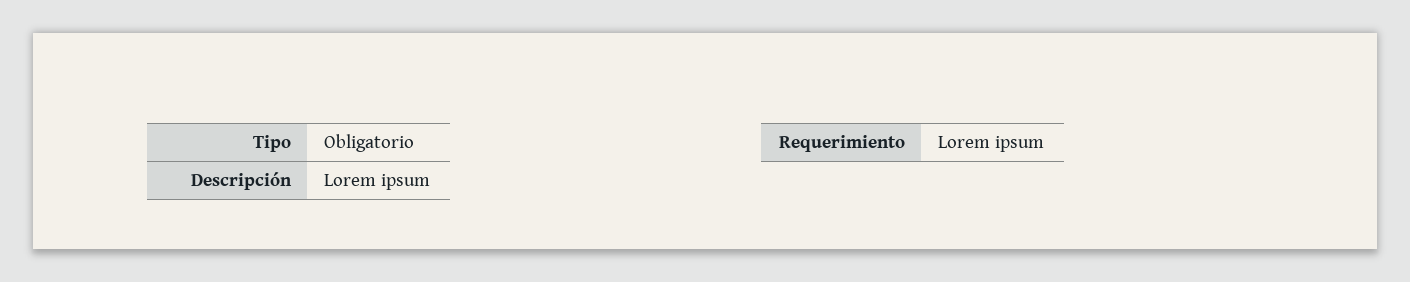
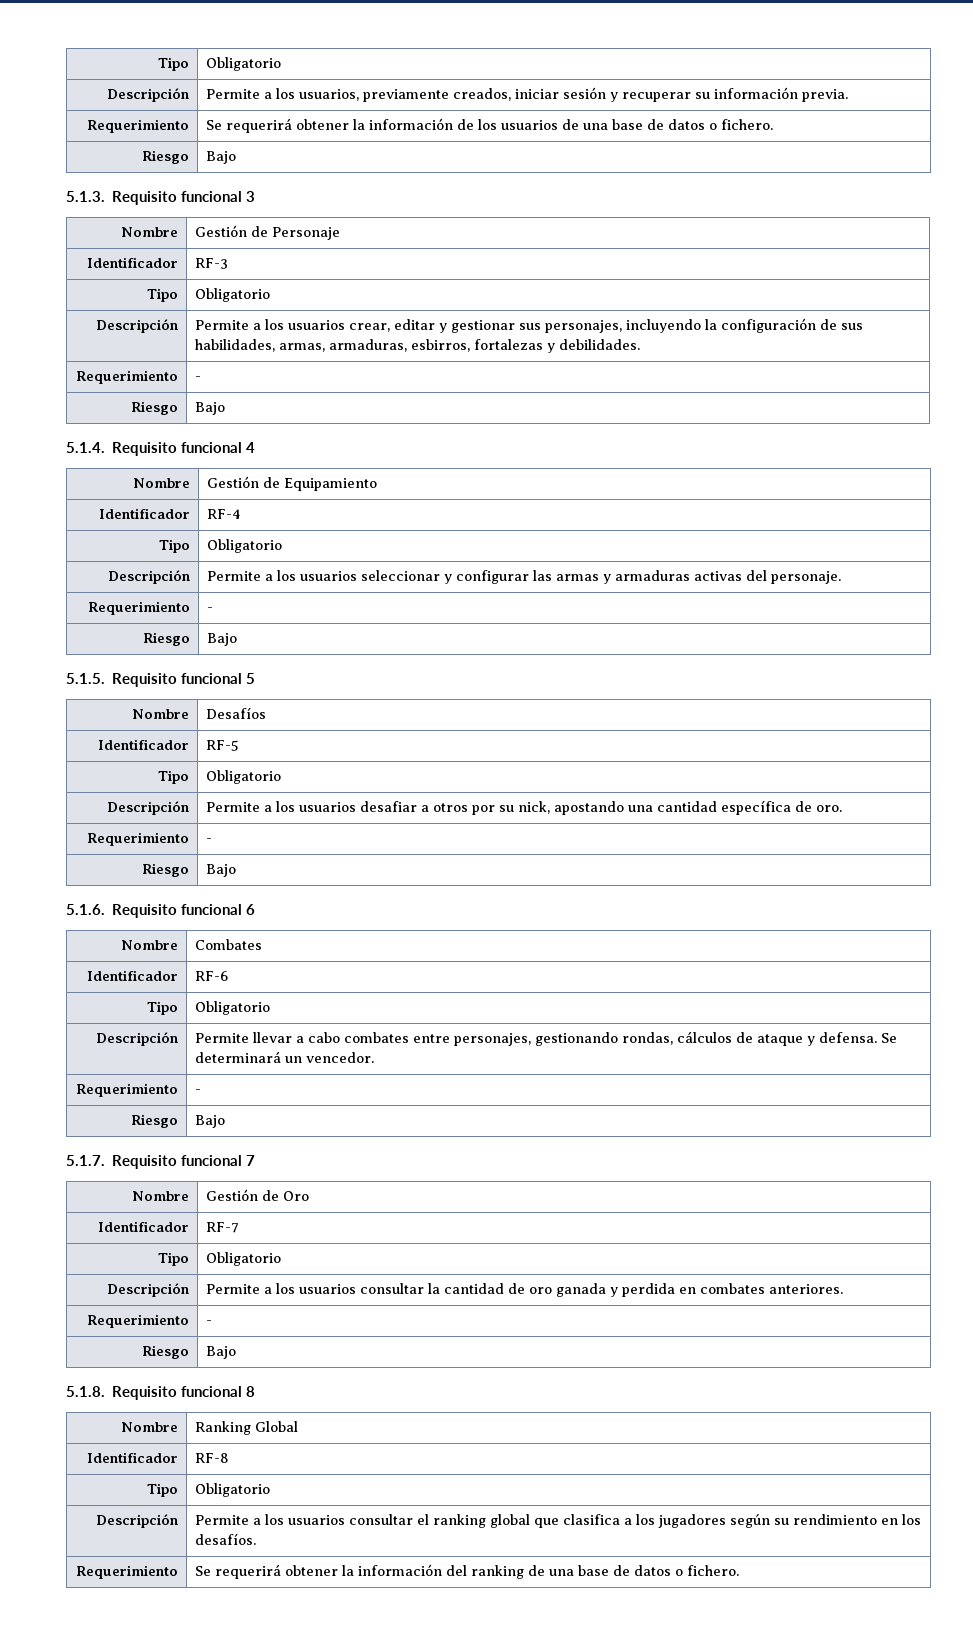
[253,135,292,152] [323,134,414,152] [191,172,293,190] [323,174,430,190] [779,135,906,152] [937,136,1044,152] Tipo | Obligatorio // Descripción | Lorem ipsum // Requerimiento | Lorem ipsum -> [158,57,190,71] [205,57,281,71] [107,88,190,102] [205,87,848,102] [87,119,190,133] [205,118,773,133] [142,150,190,164] [205,151,236,164] [66,191,256,205] [121,227,179,237] [194,225,340,240] [87,257,179,268] [194,258,228,269] [147,288,179,302] [194,288,270,302] [96,319,179,333] [194,318,863,333] [194,339,640,353] [76,370,179,384] [194,376,201,381] [131,401,179,415] [194,402,225,415] [66,442,256,456] [133,478,191,488] [206,476,377,491] [99,508,191,519] [206,509,241,519] [159,539,191,553] [206,539,282,553] [108,570,191,584] [206,570,841,584] [88,601,191,615] [206,607,213,612] [143,632,191,646] [206,633,237,646] [66,673,256,687] [132,709,190,719] [205,707,266,719] [98,739,190,750] [205,740,239,751] [158,770,190,784] [205,770,281,784] [107,801,190,815] [205,800,842,815] [87,832,190,846] [205,838,212,843] [142,863,190,877] [205,864,236,877] [66,904,256,918] [121,940,179,950] [194,939,262,950] [87,970,179,981] [194,971,228,981] [147,1001,179,1015] [194,1001,270,1015] [96,1032,179,1046] [194,1031,897,1046] [194,1051,374,1063] [76,1083,179,1097] [194,1089,201,1094] [131,1114,179,1128] [194,1115,225,1128] [66,1155,256,1169] [132,1191,190,1201] [205,1189,309,1201] [98,1221,190,1232] [205,1222,239,1233] [158,1252,190,1266] [205,1252,281,1266] [107,1283,190,1297] [205,1283,843,1297] [87,1314,190,1328] [205,1320,212,1325] [142,1345,190,1359] [205,1346,236,1359] [66,1386,256,1400] [121,1422,179,1432] [194,1421,298,1435] [87,1452,179,1463] [194,1453,229,1463] [147,1483,179,1497] [194,1483,270,1497] [96,1514,179,1528] [194,1514,921,1528] [194,1533,256,1545] [76,1565,179,1579] [194,1564,739,1579] Tipo | Obligatorio // Descripción | Permite a los usuarios, previamente creados, iniciar sesión y recuperar su información previa. // Requerimiento | Se requerirá obtener la información de los usuarios de una base de datos o fichero. // Riesgo | Bajo // 5.1.3. Requisito funcional 3 // Nombre | Gestión de Personaje // Identificador | RF-3 // Tipo | Obligatorio // Descripción | Permite a los usuarios crear, editar y gestionar sus personajes, incluyendo la configuración de sus habilidades, armas, armaduras, esbirros, fortalezas y debilidades. // Requerimiento | - // Riesgo | Bajo // 5.1.4. Requisito funcional 4 // Nombre | Gestión de Equipamiento // Identificador | RF-4 // Tipo | Obligatorio // Descripción | Permite a los usuarios seleccionar y configurar las armas y armaduras activas del personaje. // Requerimiento | - // Riesgo | Bajo // 5.1.5. Requisito funcional 5 // Nombre | Desafíos // Identificador | RF-5 // Tipo | Obligatorio // Descripción | Permite a los usuarios desafiar a otros por su nick, apostando una cantidad específica de oro. // Requerimiento | - // Riesgo | Bajo // 5.1.6. Requisito funcional 6 // Nombre | Combates // Identificador | RF-6 // Tipo | Obligatorio // Descripción | Permite llevar a cabo combates entre personajes, gestionando rondas, cálculos de ataque y defensa. Se determinará un vencedor. // Requerimiento | - // Riesgo | Bajo // 5.1.7. Requisito funcional 7 // Nombre | Gestión de Oro // Identificador | RF-7 // Tipo | Obligatorio // Descripción | Permite a los usuarios consultar la cantidad de oro ganada y perdida en combates anteriores. // Requerimiento | - // Riesgo | Bajo // 5.1.8. Requisito funcional 8 // Nombre | Ranking Global // Identificador | RF-8 // Tipo | Obligatorio // Descripción | Permite a los usuarios consultar el ranking global que clasifica a los jugadores según su rendimiento en los desafíos. // Requerimiento | Se requerirá obtener la información del ranking de una base de datos o fichero.

